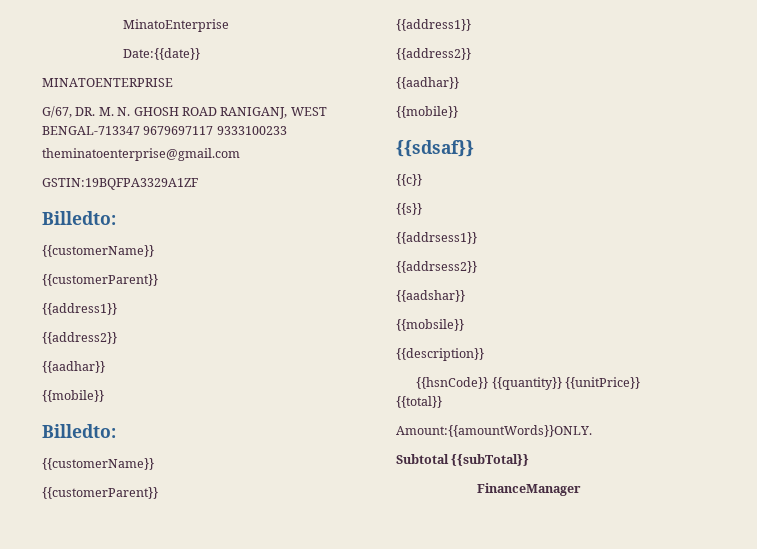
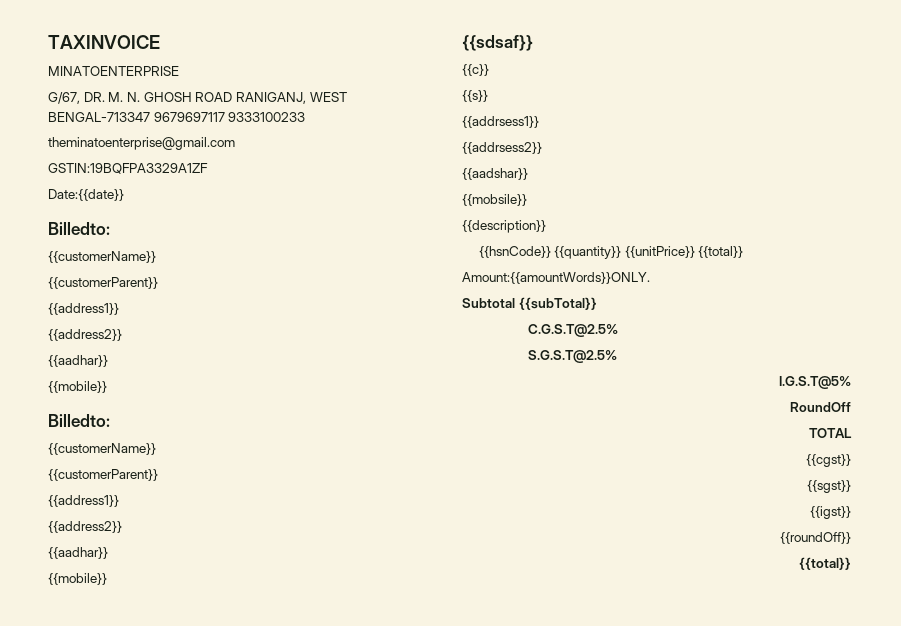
[122,19,229,32] [122,48,200,60] MinatoEnterprise // Date:{{date}} -> [48,35,160,49] TAXINVOICE
(198, 184) none -> [48,189,124,201] // Date:{{date}}
(640, 383) // -> (695, 252) none
[476,483,581,496] FinanceManager -> [528,324,619,337] [528,350,618,363] [779,376,851,389] [790,402,851,412] [809,428,852,438] [806,454,851,467] [807,480,851,493] [810,506,851,519] [780,532,851,544] [799,557,851,570] C.G.S.T@2.5% // S.G.S.T@2.5% // I.G.S.T@5% // RoundOff // TOTAL // {{cgst}} // {{sgst}} // {{igst}} // {{roundOff}} // {{total}}

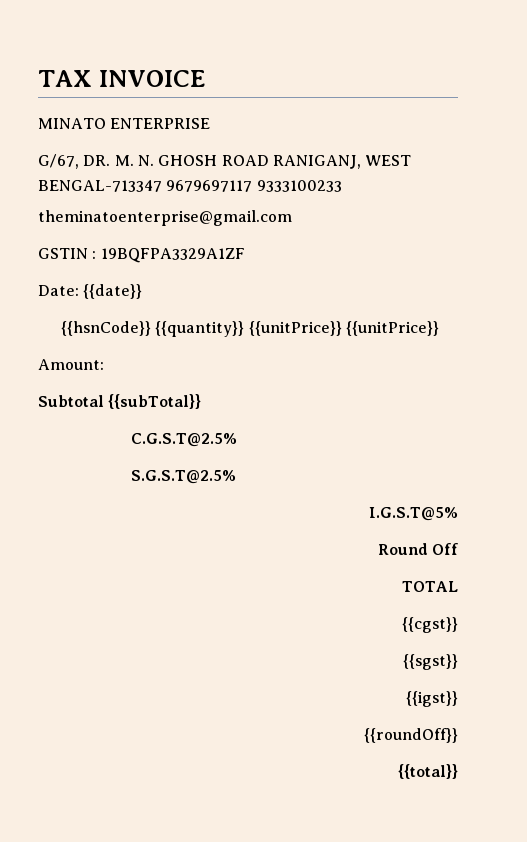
[48,35,160,49] [48,66,179,76] TAXINVOICE // MINATOENTERPRISE -> [38,70,205,87] [38,118,211,129] TAX INVOICE // MINATO ENTERPRISE
[48,163,208,174] [48,189,124,201] [48,222,110,235] [48,251,156,263] [48,277,158,289] [48,303,119,315] [48,329,122,341] [48,355,108,367] [48,381,107,393] [48,414,110,427] [48,443,156,455] [48,469,158,481] [48,495,119,507] [48,521,122,533] [48,547,108,559] [48,573,107,585] [462,35,533,51] [462,64,489,76] [462,90,488,102] [462,116,539,128] [462,142,542,154] [462,168,528,180] [462,194,527,206] [462,220,546,233] GSTIN:19BQFPA3329A1ZF // Date:{{date}} // Billedto: // {{customerName}} // {{customerParent}} // {{address1}} // {{address2}} // {{aadhar}} // {{mobile}} // Billedto: // {{customerName}} // {{customerParent}} // {{address1}} // {{address2}} // {{aadhar}} // {{mobile}} // {{sdsaf}} // {{c}} // {{s}} // {{addrsess1}} // {{addrsess2}} // {{aadshar}} // {{mobsile}} // {{description}} -> [38,248,245,263] [38,284,143,299] GSTIN : 19BQFPA3329A1ZF // Date: {{date}}
[698,246,744,258] [462,272,650,284] {{total}} // Amount:{{amountWords}}ONLY. -> [346,321,440,336] [38,359,104,370] {{unitPrice}} // Amount:
[790,402,851,412] RoundOff -> [377,543,458,555] Round Off

